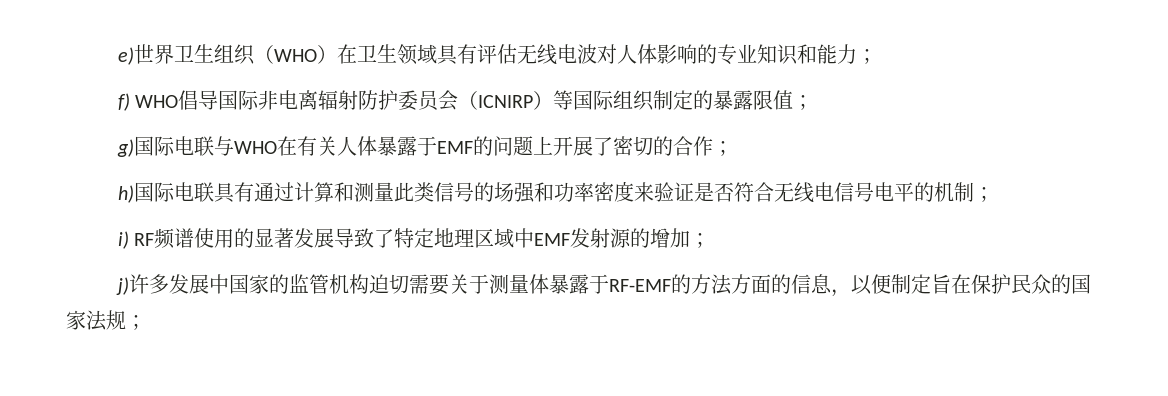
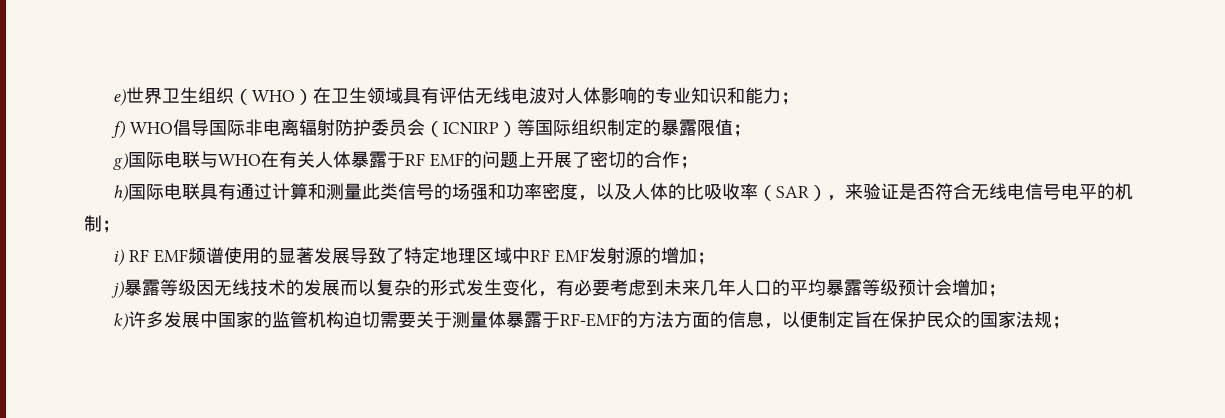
(437, 146) none -> [405,153,426,166] RF
(634, 191) none -> [578,183,846,201] ，以及人体的比吸收率（SAR），
(155, 239) none -> [154,249,189,263] EMF
(535, 238) none -> [530,249,551,262] RF
(129, 286) none -> [124,279,1007,297] [113,313,129,330] 暴露等级因无线技术的发展而以复杂的形式发生变化，有必要考虑到未来几年人口的平均暴露等级预计会增加； // k)

